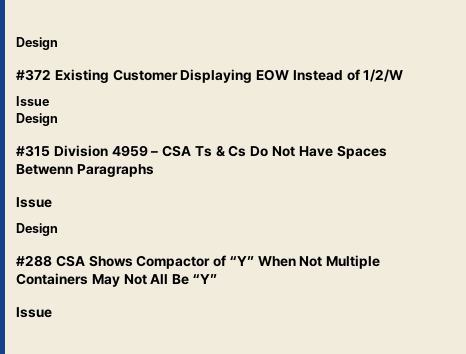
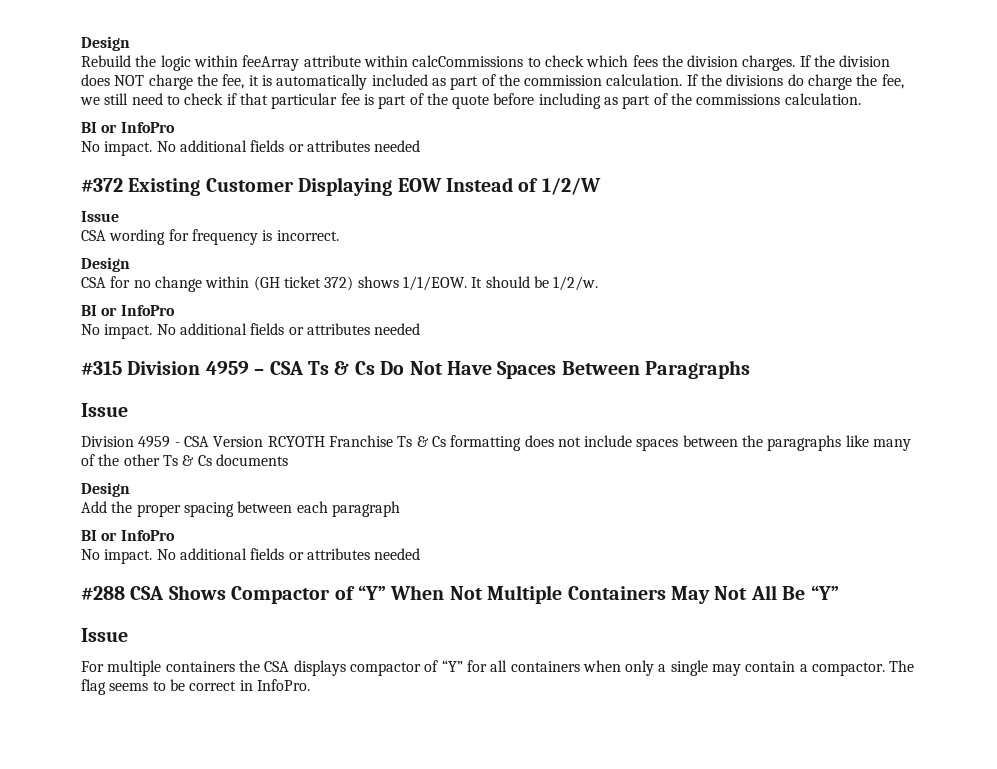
[16,37,58,50] Design -> [81,36,130,51] [81,55,891,71] [81,74,904,90] [80,93,861,109] [81,122,175,133] [81,140,421,156] Design // Rebuild the logic within feeArray attribute within calcCommissions to check which fees the division charges. If the division does NOT charge the fee, it is automatically included as part of the commission calculation. If the divisions do charge the fee, we still need to check if that particular fee is part of the quote before including as part of the commissions calculation. // BI or InfoPro // No impact. No additional fields or attributes needed
[16,113,58,126] Design -> [81,229,339,245] [81,257,130,272] [81,276,599,292] [81,305,175,316] [81,323,421,339] CSA wording for frequency is incorrect. // Design // CSA for no change within (GH ticket 372) shows 1/1/EOW. It should be 1/2/w. // BI or InfoPro // No impact. No additional fields or attributes needed
[16,164,73,175] Betwenn -> [561,361,640,375] Between
[16,223,58,236] Design -> [81,435,912,451] [81,454,288,466] [81,482,130,497] [81,501,400,517] [81,530,175,541] [81,548,421,564] Division 4959 - CSA Version RCYOTH Franchise Ts & Cs formatting does not include spaces between the paragraphs like many of the other Ts & Cs documents // Design // Add the proper spacing between each paragraph // BI or InfoPro // No impact. No additional fields or attributes needed
(52, 312) none -> [81,660,915,676] [81,679,310,695] // For multiple containers the CSA displays compactor of “Y” for all containers when only a single may contain a compactor. The flag seems to be correct in InfoPro.

